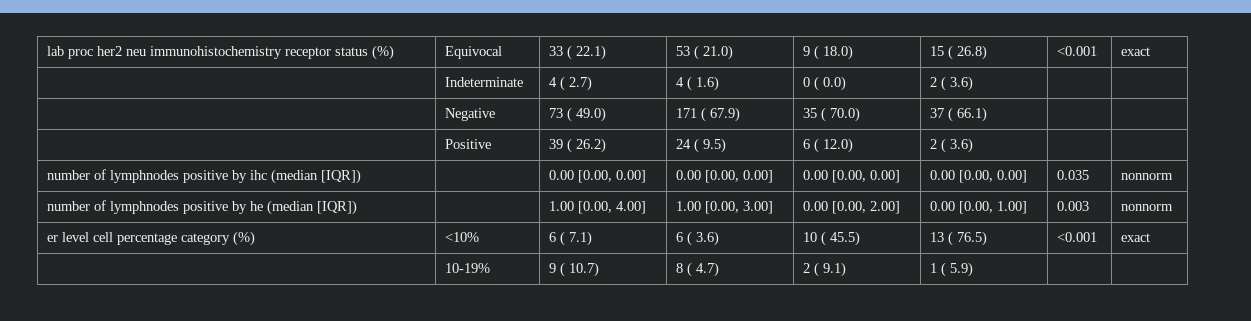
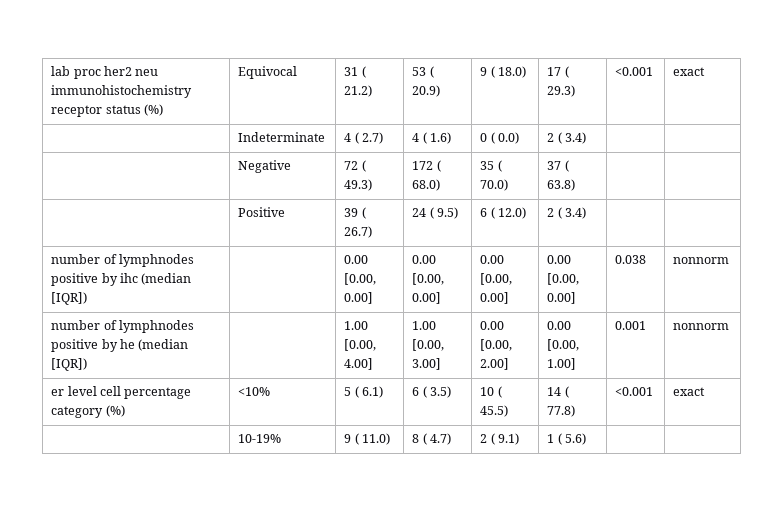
[548,45,606,60] 33 ( 22.1) -> [344,66,366,78] [344,85,373,97] 31 ( 21.2)
[702,45,733,60] 21.0) -> [412,85,441,97] 20.9)
[929,45,987,60] 15 ( 26.8) -> [547,66,569,78] [547,85,576,97] 17 ( 29.3)
[949,76,973,91] 3.6) -> [565,132,587,144] 3.4)
[548,107,606,122] [675,107,740,122] 73 ( 49.0) | 171 ( 67.9) -> [344,160,366,172] [344,179,373,191] [412,160,441,172] [412,179,441,191] 72 ( 49.3) | 172 ( 68.0)
[956,107,987,122] 66.1) -> [547,179,576,191] 63.8)
[575,138,606,153] 26.2) -> [344,226,373,238] 26.7)
[949,138,973,153] 3.6) -> [565,207,587,219] 3.4)
[1056,170,1089,180] 0.035 -> [615,255,647,264] 0.038
[1056,201,1089,211] 0.003 -> [615,321,647,330] 0.001
[548,231,592,246] [675,231,719,246] 6 ( 7.1) | 6 ( 3.6) -> [344,386,384,398] [412,386,452,398] 5 ( 6.1) | 6 ( 3.5)
[929,231,987,246] 13 ( 76.5) -> [547,386,569,398] [547,405,576,417] 14 ( 77.8)
[568,262,599,277] 10.7) -> [362,433,391,445] 11.0)
[949,262,973,277] 5.9) -> [565,433,587,445] 5.6)

